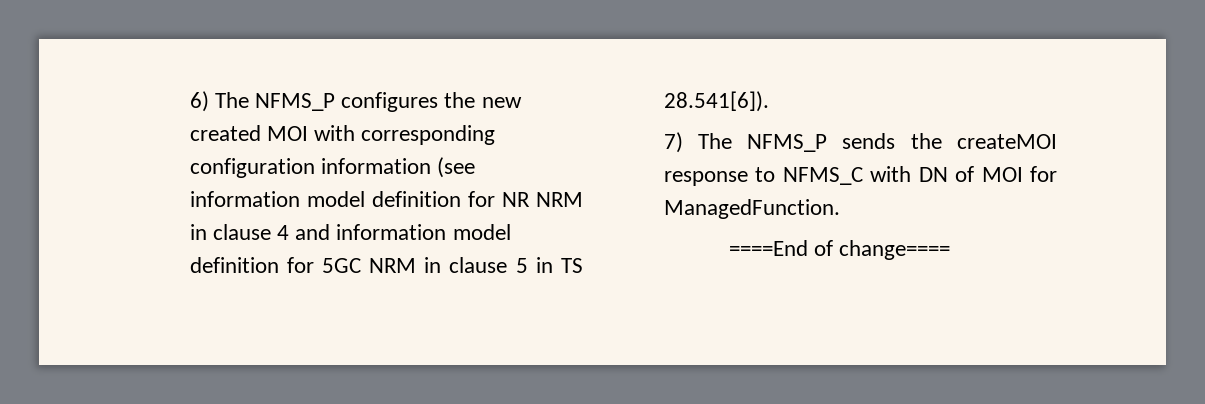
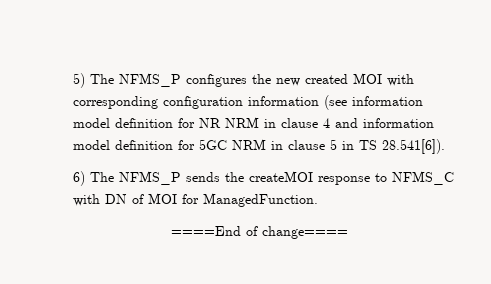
[189,91,209,112] 6) -> [73,73,86,88] 5)
[663,132,683,153] 7) -> [73,171,86,186] 6)

